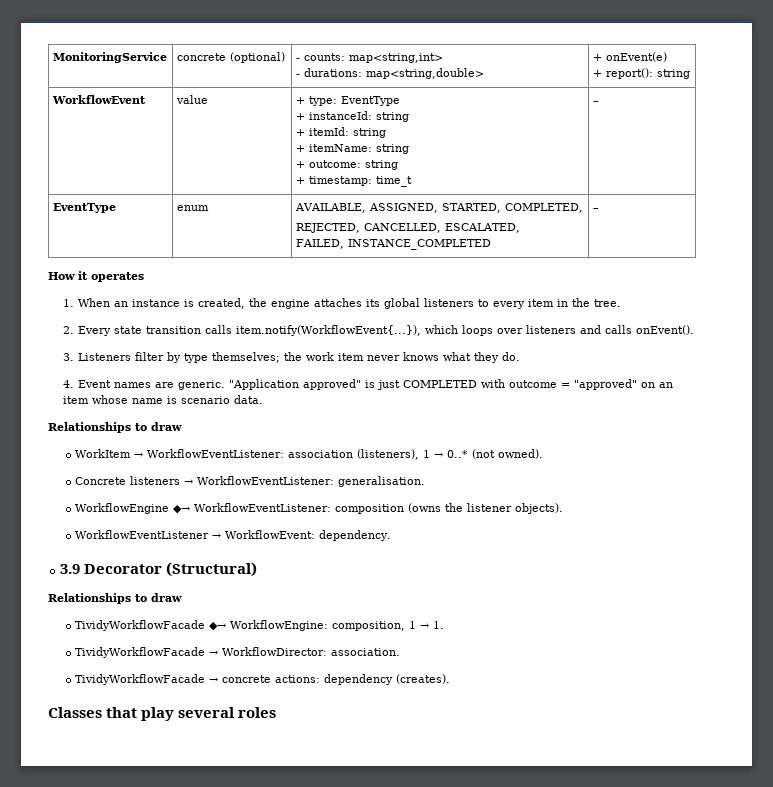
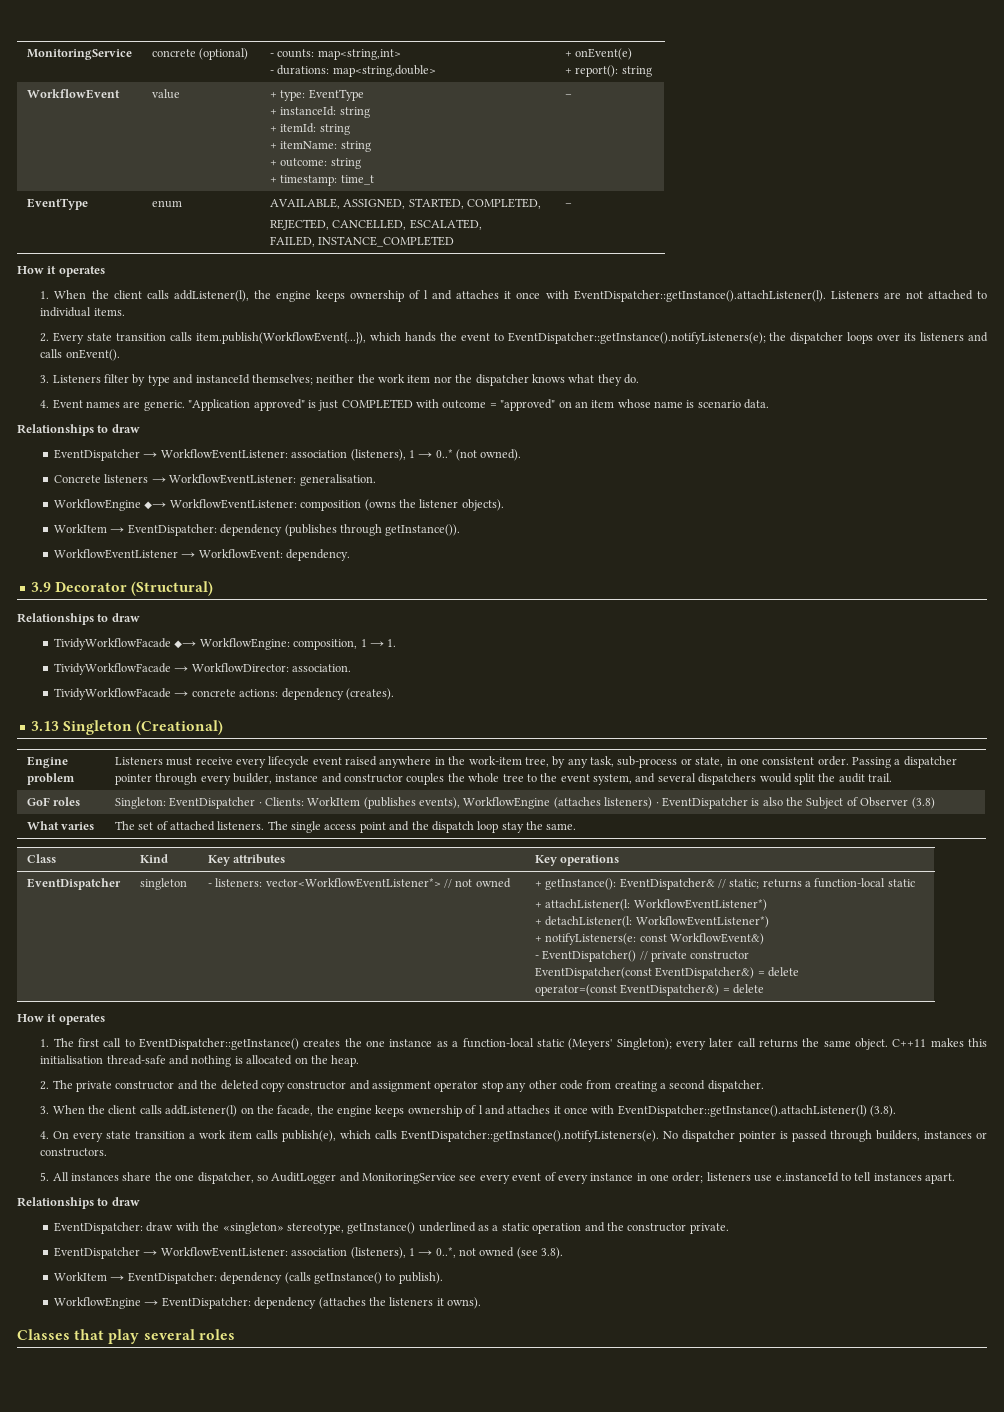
[114,298,622,309] an instance is created, the engine attaches its global listeners to every item in the tree. -> [91,290,988,302] [40,307,125,317] the client calls addListener(l), the engine keeps ownership of l and attaches it once with EventDispatcher::getInstance().attachListener(l). Listeners are not attached to individual items.
[236,325,459,336] item.notify(WorkflowEvent{...}), which -> [195,332,844,344] item.publish(WorkflowEvent{...}), which hands the event to EventDispatcher::getInstance().notifyListeners(e); the dispatcher
(524, 331) none -> [904,333,917,341] its
[212,352,401,363] themselves; the work item never -> [173,374,529,386] and instanceId themselves; neither the work item nor the dispatcher
[75,449,132,458] WorkItem -> [54,449,141,461] EventDispatcher
(564, 508) none -> [54,524,461,536] // WorkItem → EventDispatcher: dependency (publishes through getInstance()).
(451, 679) none -> [30,720,224,735] [26,756,68,768] [26,773,75,785] [114,756,957,768] [114,773,893,785] [26,797,81,806] [114,797,935,809] [26,821,95,830] [114,821,577,833] [26,854,56,863] [139,854,168,863] [207,854,286,866] [534,855,620,866] [26,878,121,890] [139,878,187,890] [207,878,511,888] [534,878,915,890] [534,899,767,911] [534,916,769,928] [534,933,764,945] [534,950,750,962] [534,967,799,979] [534,984,764,996] [17,1014,105,1025] [40,1038,987,1050] [40,1055,360,1067] [40,1080,764,1092] [40,1105,897,1117] [40,1130,987,1142] [40,1148,108,1157] [40,1172,956,1184] [17,1197,140,1209] [54,1222,729,1234] [54,1247,564,1259] [54,1272,443,1284] [54,1297,482,1309] // 3.13 Singleton (Creational) // Engine problem | Listeners must receive every lifecycle event raised anywhere in the work-item tree, by any task, sub-process or state, in one consistent order. Passing a dispatcher pointer through every builder, instance and constructor couples the whole tree to the event system, and several dispatchers would split the audit trail. // GoF roles | Singleton: EventDispatcher · Clients: WorkItem (publishes events), WorkflowEngine (attaches listeners) · EventDispatcher is also the Subject of Observer (3.8) // What varies | The set of attached listeners. The single access point and the dispatch loop stay the same. // Class | Kind | Key attributes | Key operations // EventDispatcher | singleton | - listeners: vector<WorkflowEventListener*> // not owned | + getInstance(): EventDispatcher& // static; returns a function-local static // + attachListener(l: WorkflowEventListener*) // + detachListener(l: WorkflowEventListener*) // + notifyListeners(e: const WorkflowEvent&) // - EventDispatcher() // private constructor // EventDispatcher(const EventDispatcher&) = delete // operator=(const EventDispatcher&) = delete // How it operates // 1. The first call to EventDispatcher::getInstance() creates the one instance as a function-local static (Meyers' Singleton); every later call returns the same object. C++11 makes this initialisation thread-safe and nothing is allocated on the heap. // 2. The private constructor and the deleted copy constructor and assignment operator stop any other code from creating a second dispatcher. // 3. When the client calls addListener(l) on the facade, the engine keeps ownership of l and attaches it once with EventDispatcher::getInstance().attachListener(l) (3.8). // 4. On every state transition a work item calls publish(e), which calls EventDispatcher::getInstance().notifyListeners(e). No dispatcher pointer is passed through builders, instances or constructors. // 5. All instances share the one dispatcher, so AuditLogger and MonitoringService see every event of every instance in one order; listeners use e.instanceId to tell instances apart. // Relationships to draw // EventDispatcher: draw with the «singleton» stereotype, getInstance() underlined as a static operation and the constructor private. // EventDispatcher → WorkflowEventListener: association (listeners), 1 → 0..*, not owned (see 3.8). // WorkItem → EventDispatcher: dependency (calls getInstance() to publish). // WorkflowEngine → EventDispatcher: dependency (attaches the listeners it owns).

